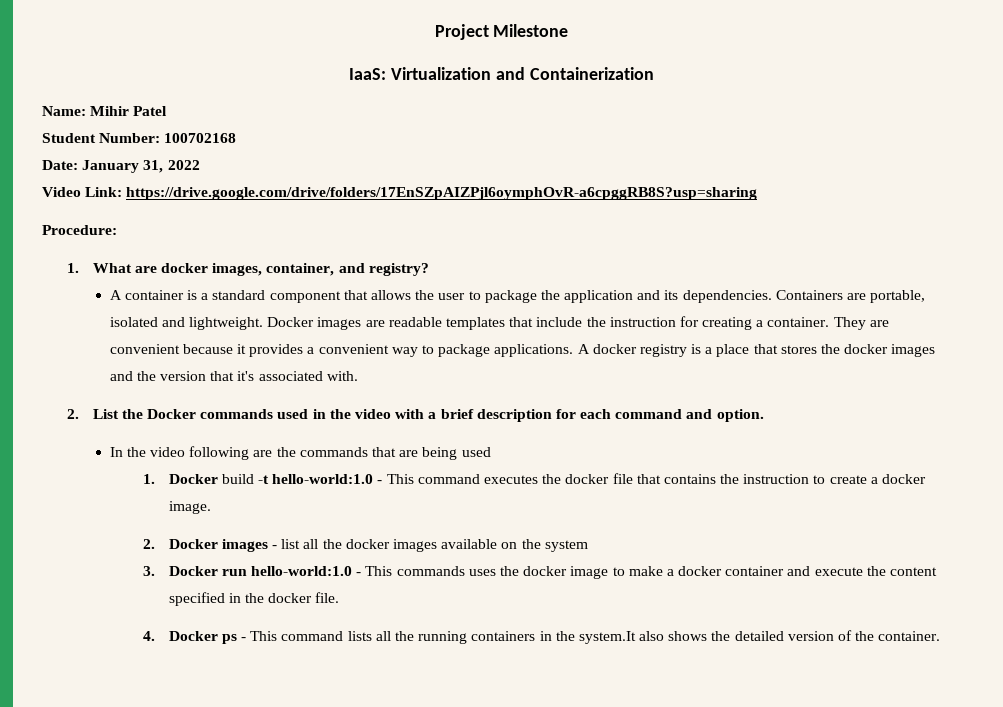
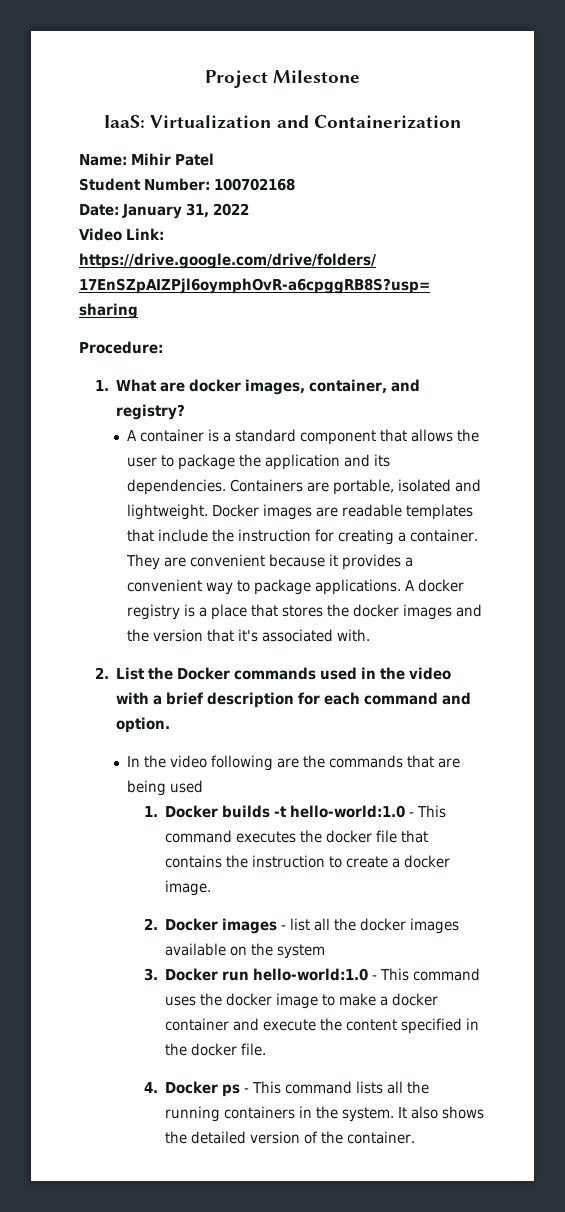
[221,474,254,484] build -> [221,805,270,818] builds
[396,566,465,576] commands -> [412,968,480,981] command
[578,631,636,644] system.It -> [341,1107,407,1122] system. It

